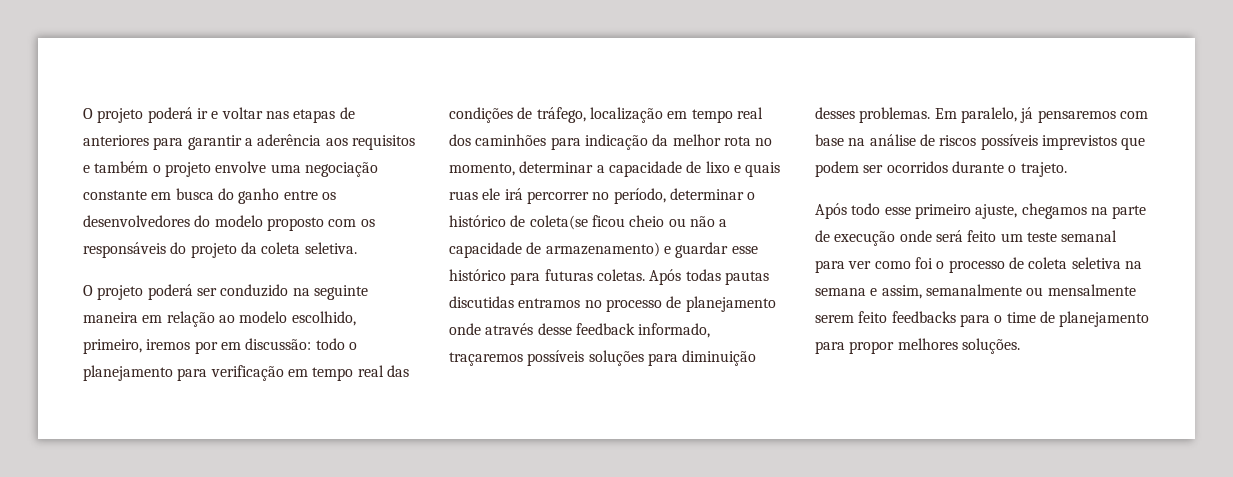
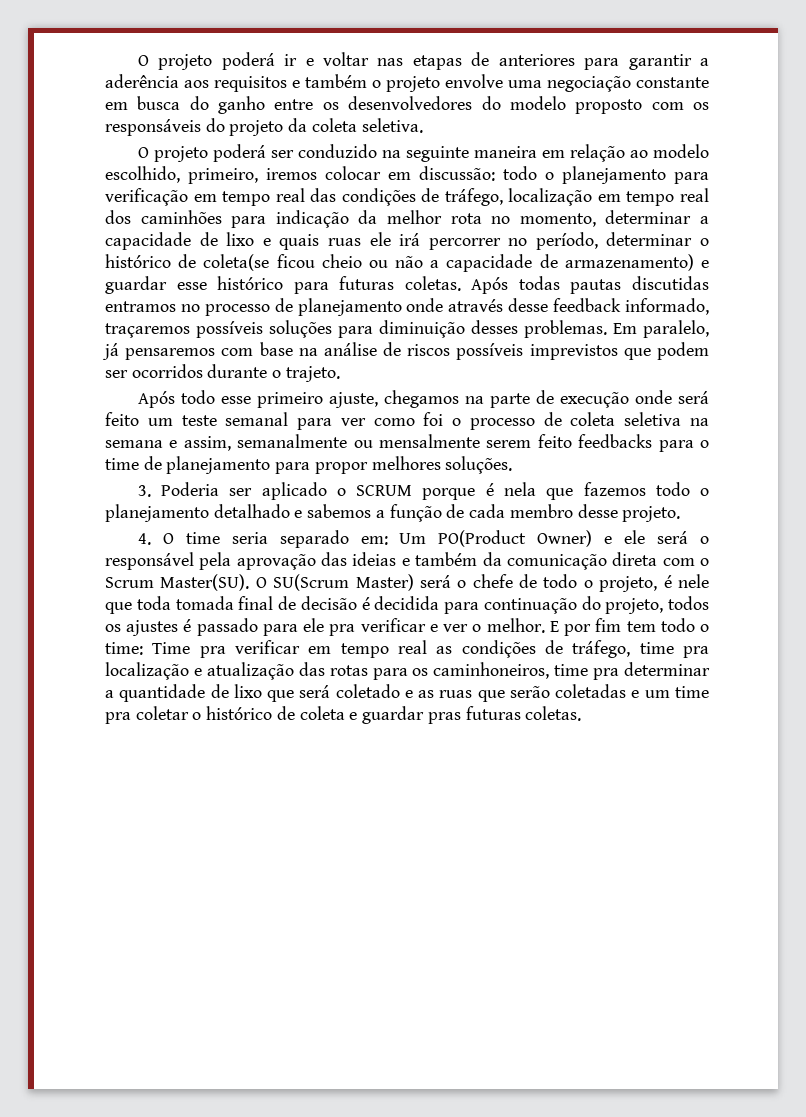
[194,341,218,354] por -> [325,166,381,180] colocar
(1020, 346) none -> [137,482,709,500] [105,504,681,522] [137,530,710,548] [105,552,710,570] [105,574,710,592] [105,596,709,614] [105,618,709,636] [105,640,709,658] [105,662,710,680] [105,684,709,702] [105,706,582,724] // 3. Poderia ser aplicado o SCRUM porque é nela que fazemos todo o planejamento detalhado e sabemos a função de cada membro desse projeto. // 4. O time seria separado em: Um PO(Product Owner) e ele será o responsável pela aprovação das ideias e também da comunicação direta com o Scrum Master(SU). O SU(Scrum Master) será o chefe de todo o projeto, é nele que toda tomada final de decisão é decidida para continuação do projeto, todos os ajustes é passado para ele pra verificar e ver o melhor. E por fim tem todo o time: Time pra verificar em tempo real as condições de tráfego, time pra localização e atualização das rotas para os caminhoneiros, time pra determinar a quantidade de lixo que será coletado e as ruas que serão coletadas e um time pra coletar o histórico de coleta e guardar pras futuras coletas.

